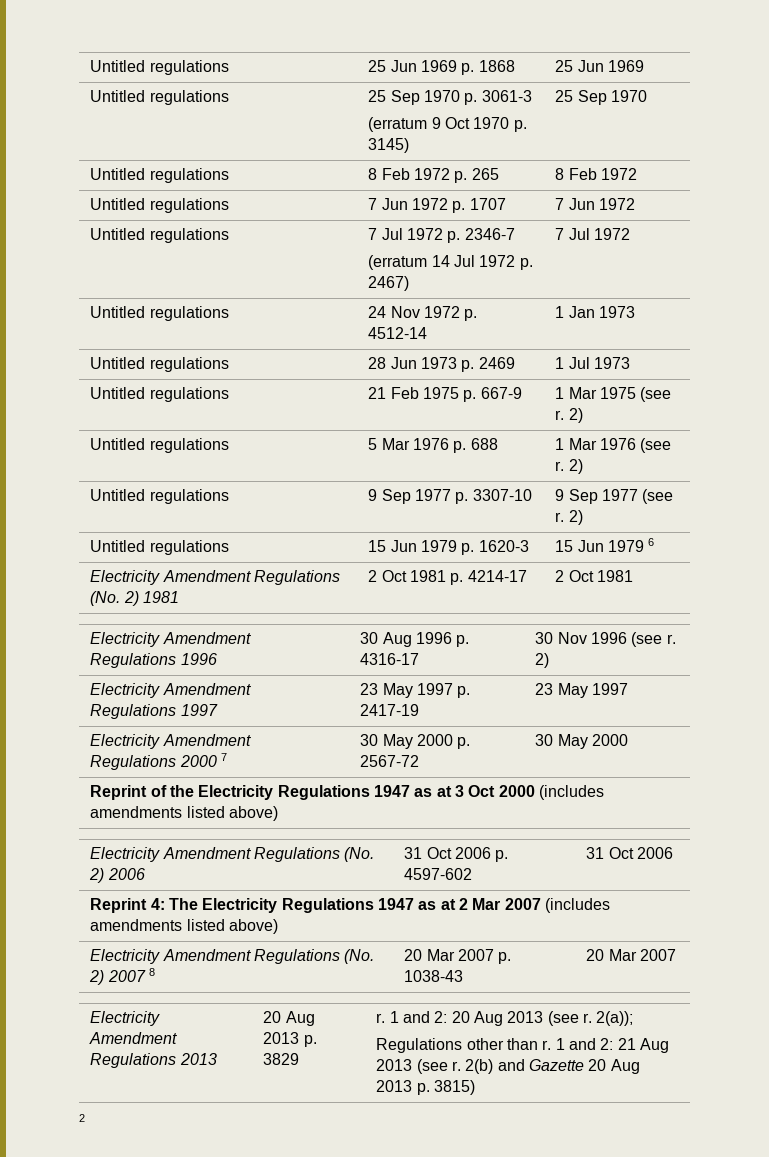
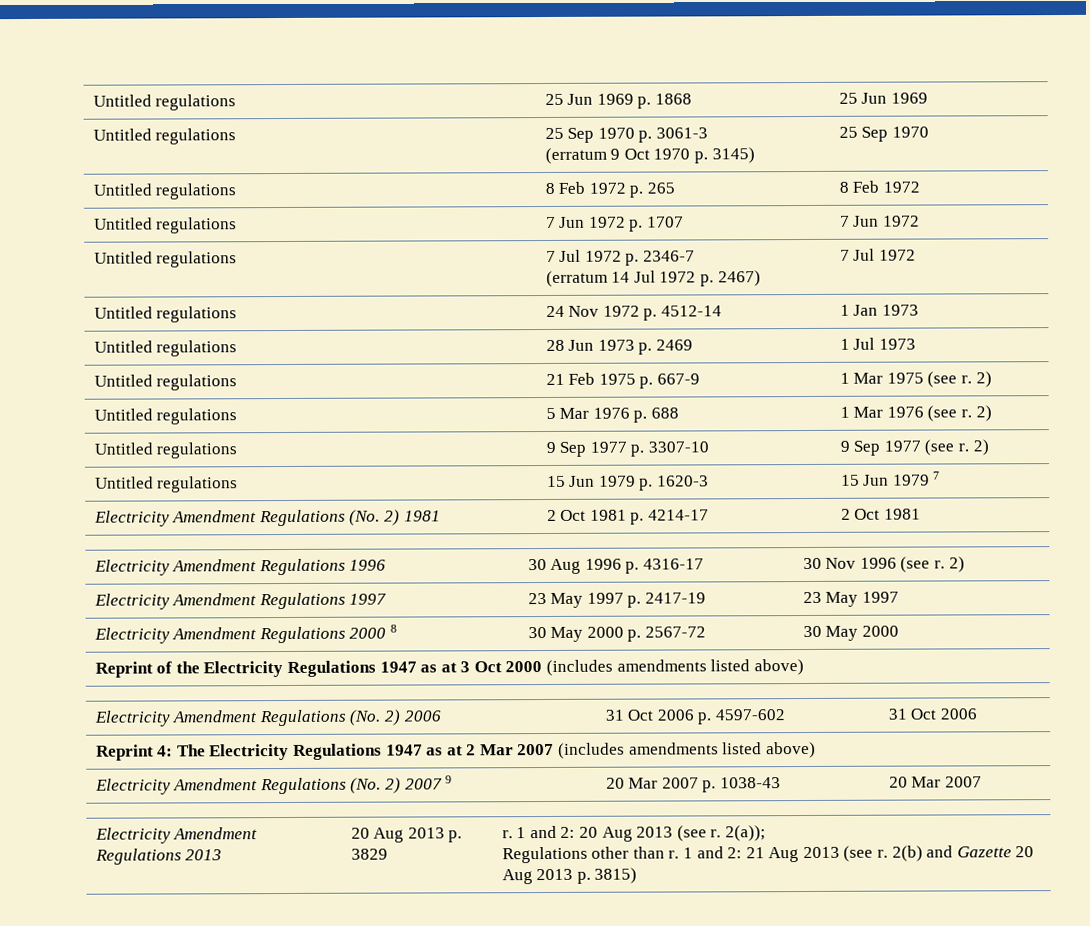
[648,538,655,546] 6 -> [933,471,941,480] 7
[220,753,227,761] 7 -> [389,624,397,633] 8
[148,968,155,976] 8 -> [445,775,453,784] 9
[79,1114,85,1122] // 2 -> (638, 875) none

